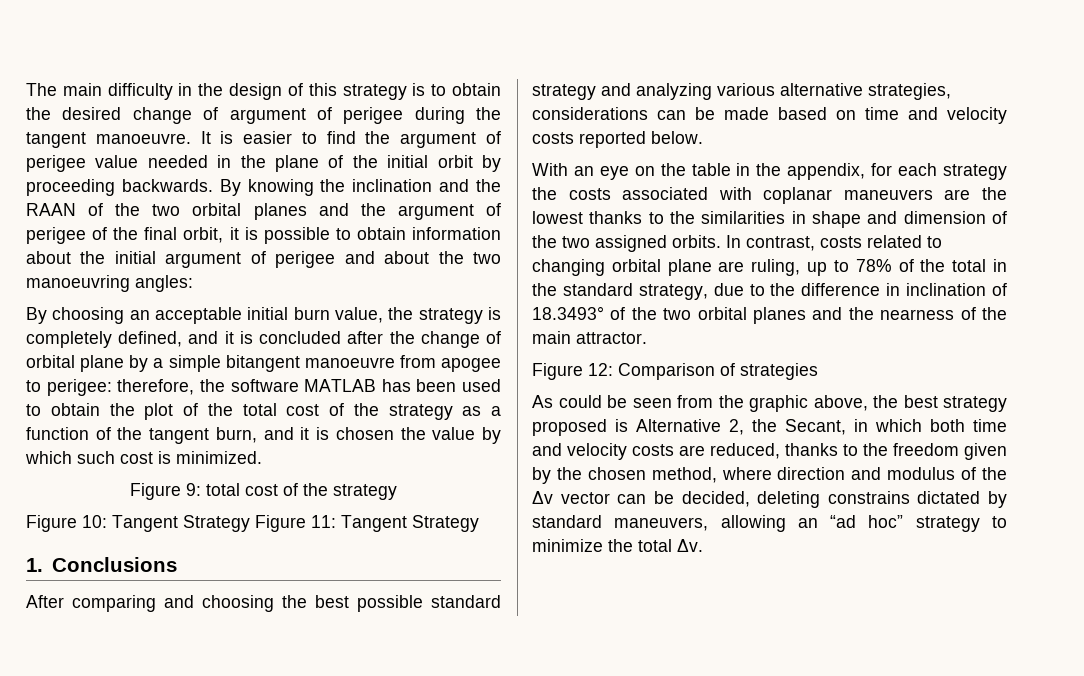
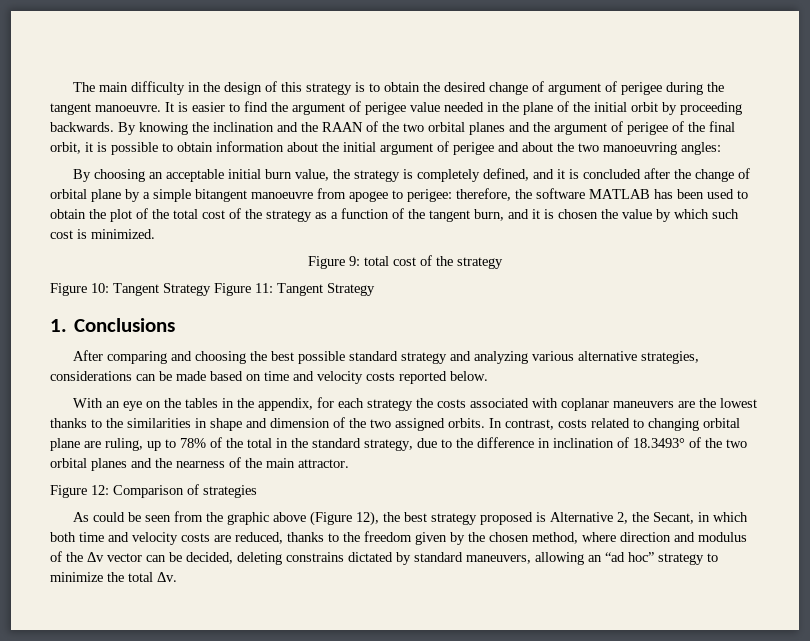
[691,163,731,176] table -> [184,398,218,408] tables
[813,395,868,411] above, -> [272,511,379,526] above (Figure 12),

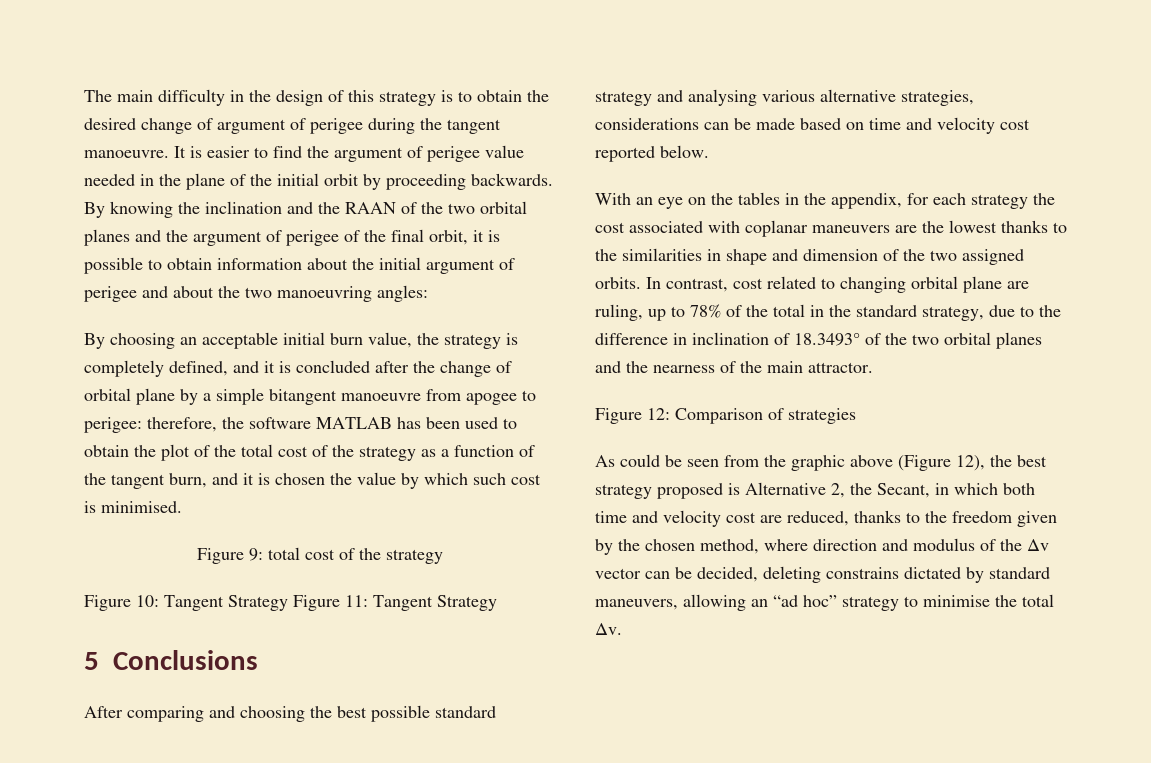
[91,229,155,239] minimized. -> [101,501,182,513] minimised.
[50,319,67,332] 1. -> [84,652,99,670] 5
[473,351,528,364] analyzing -> [688,89,757,106] analysing
[366,372,395,381] costs -> [1000,119,1030,130] cost
[436,399,466,408] costs -> [595,222,625,233] cost
[558,419,587,428] costs -> [733,278,763,289] cost
[181,533,210,542] costs -> [726,512,756,523] cost
[50,572,103,582] minimize -> [923,595,990,607] minimise

